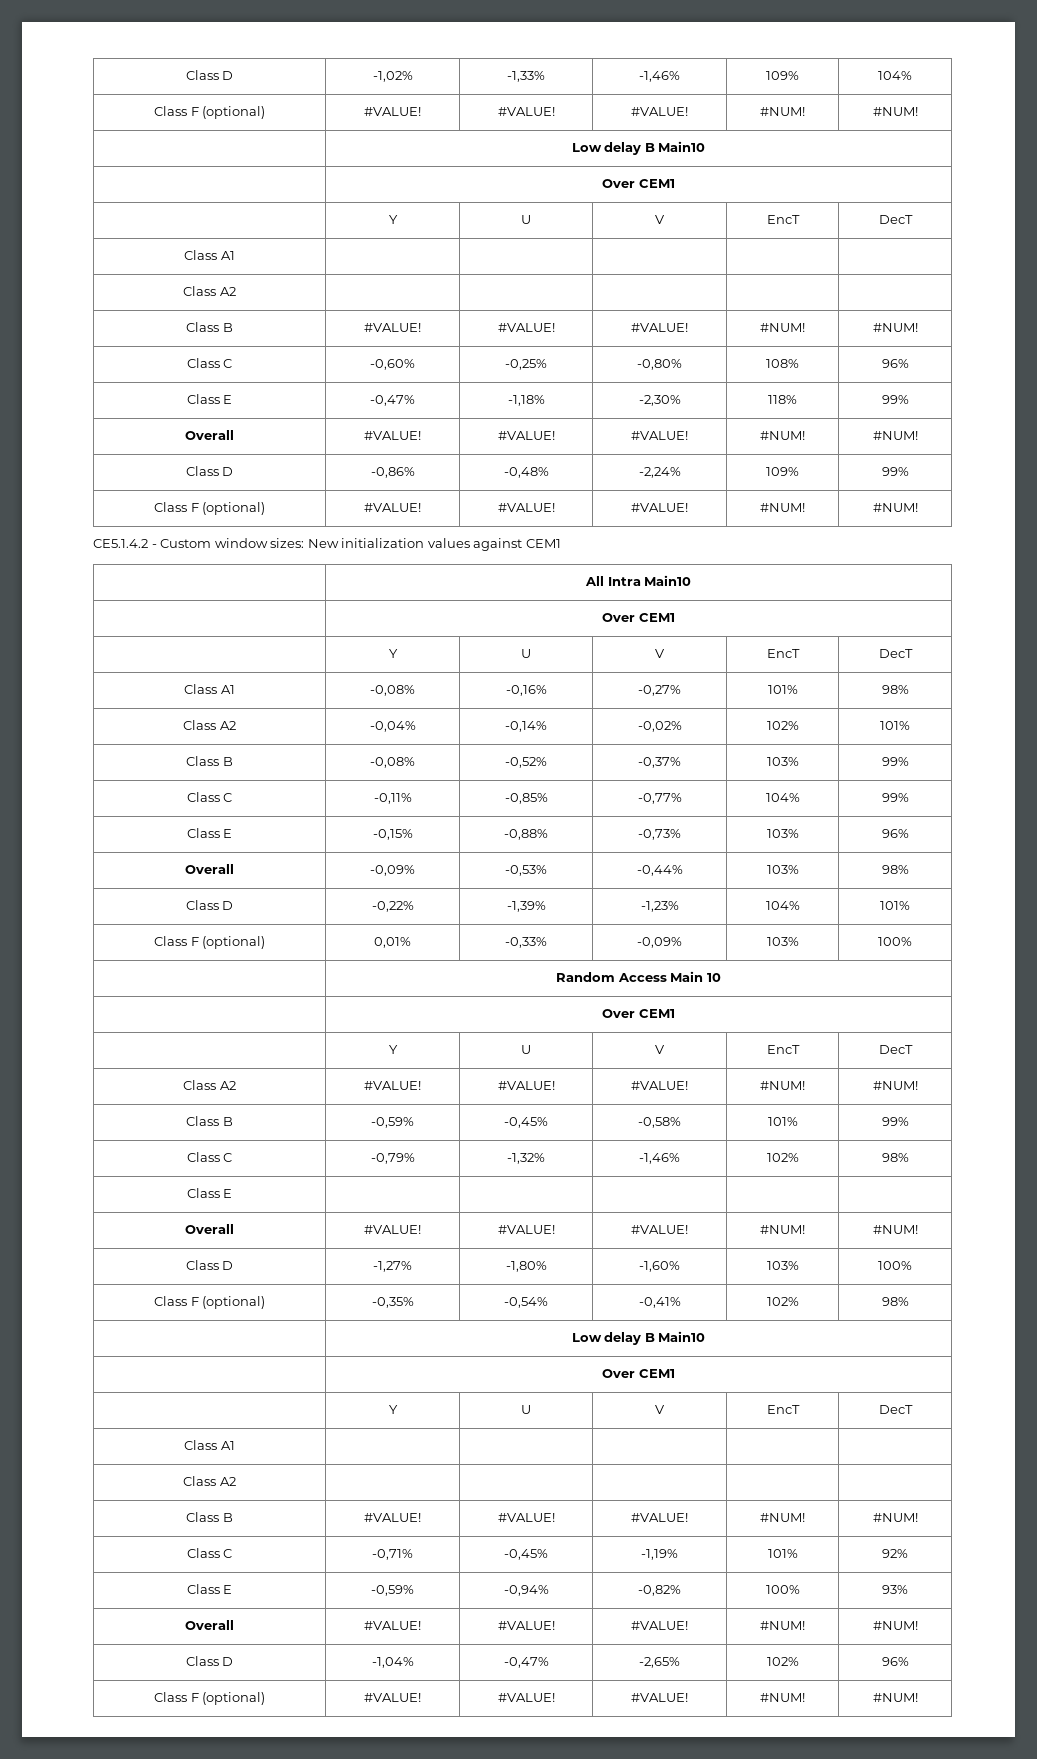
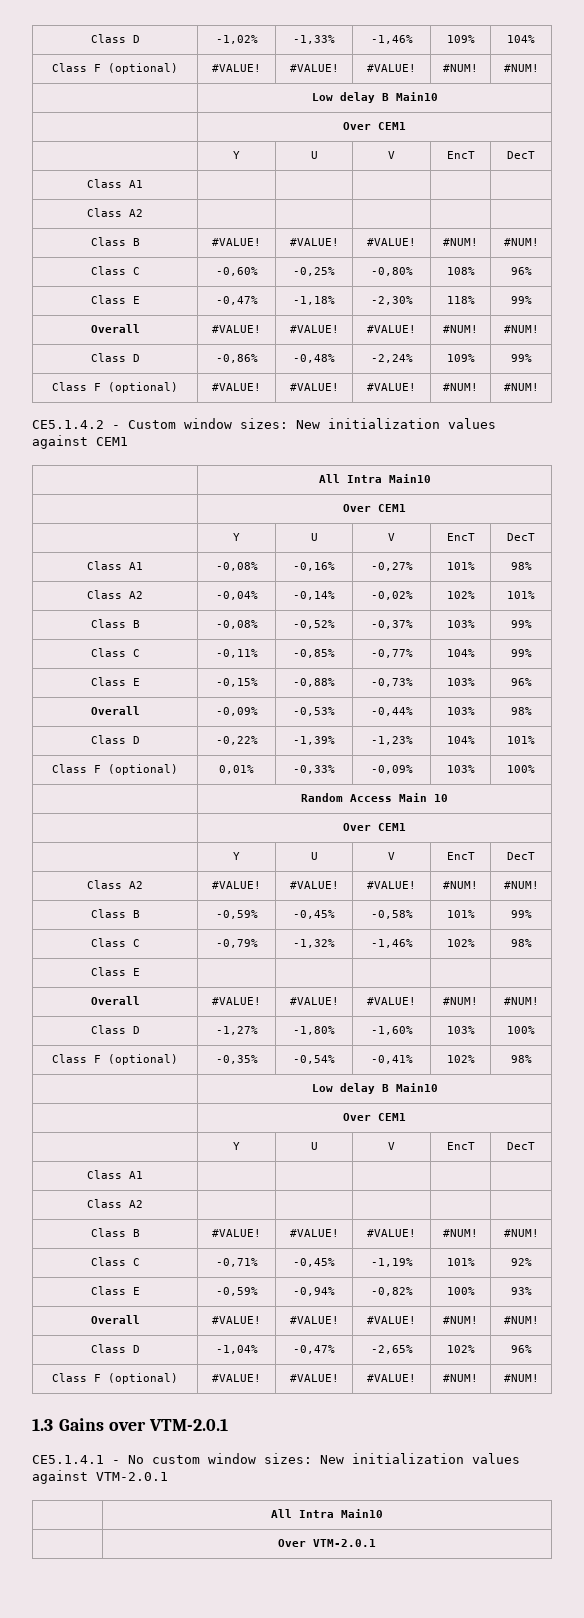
(918, 1697) none -> [32,1418,228,1431] [32,1453,520,1464] [32,1470,168,1484] [271,1509,383,1518] [278,1539,376,1547] // 1.3 Gains over VTM-2.0.1 // CE5.1.4.1 - No custom window sizes: New initialization values against VTM-2.0.1 // | All Intra Main10 // | Over VTM-2.0.1

